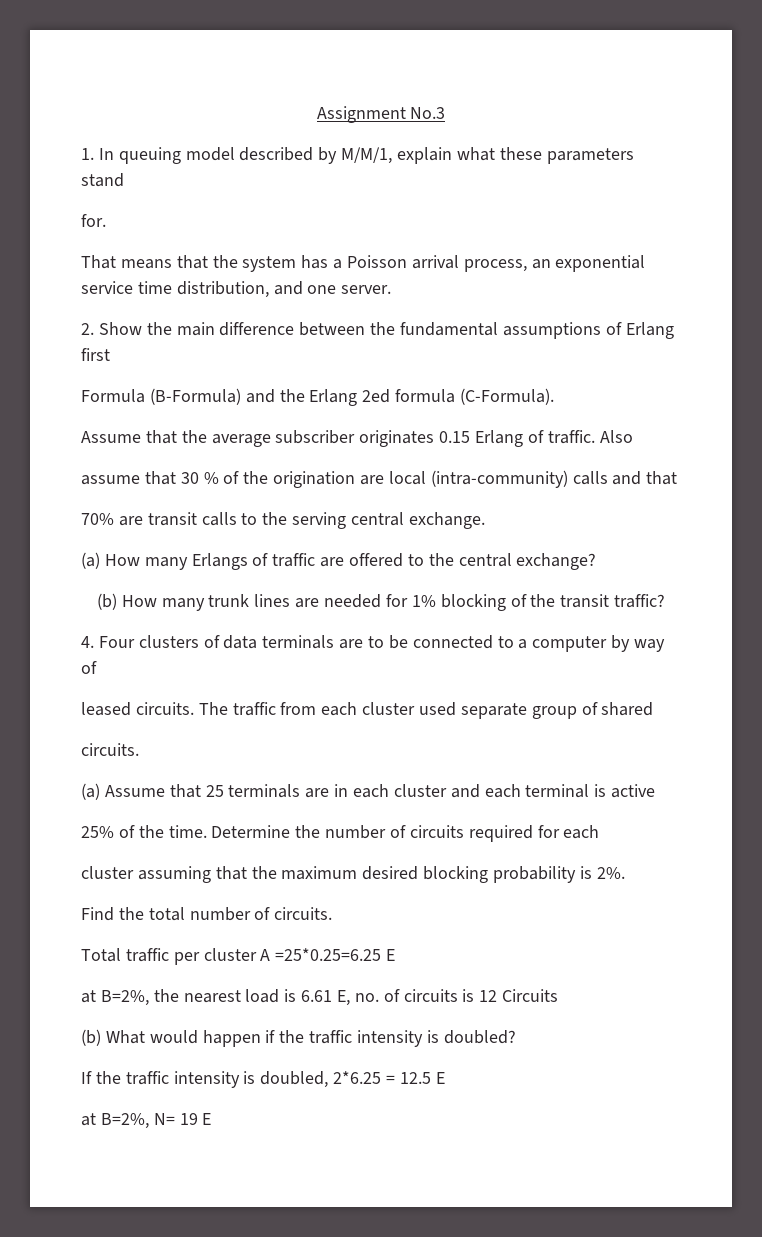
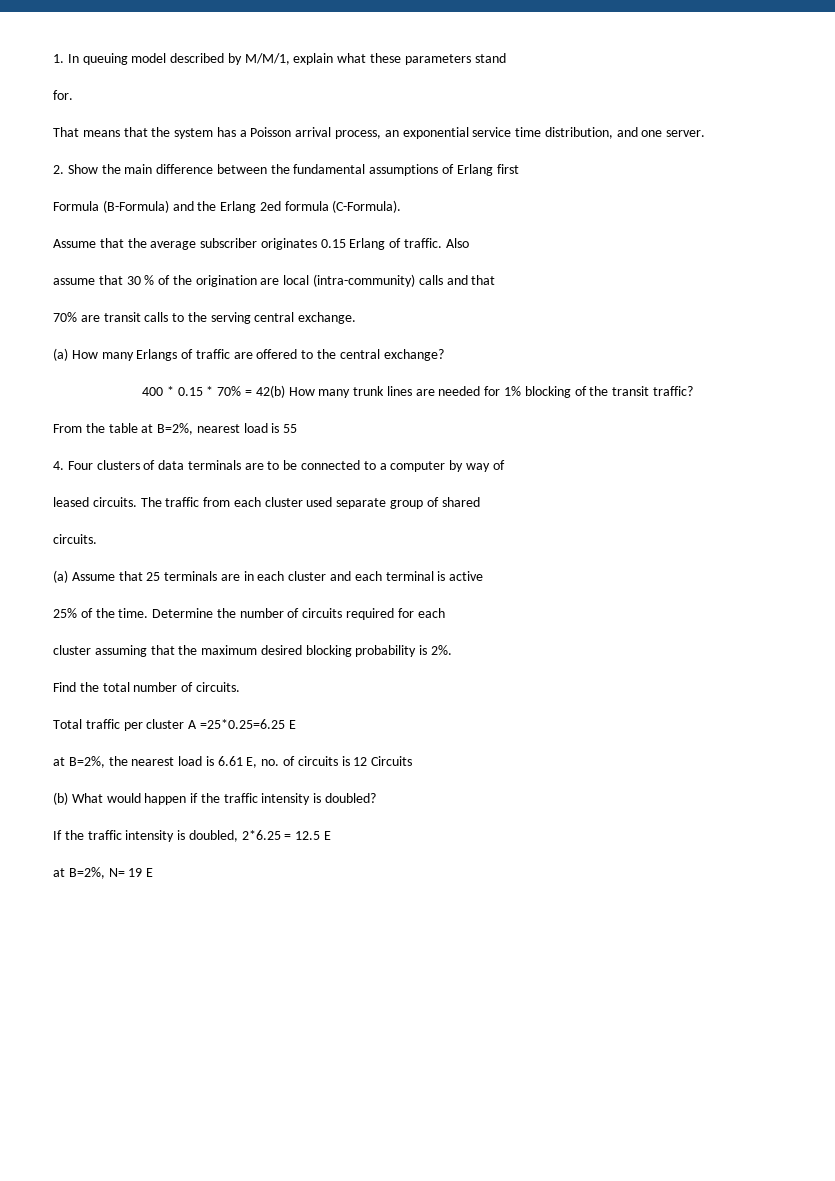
[316,106,446,123] Assignment No.3 // -> (53, 58) none
[96,593,117,610] (b) -> [142,385,285,398] 400 * 0.15 * 70% = 42(b)
(666, 601) none -> [53,423,298,435] // From the table at B=2%, nearest load is 55

